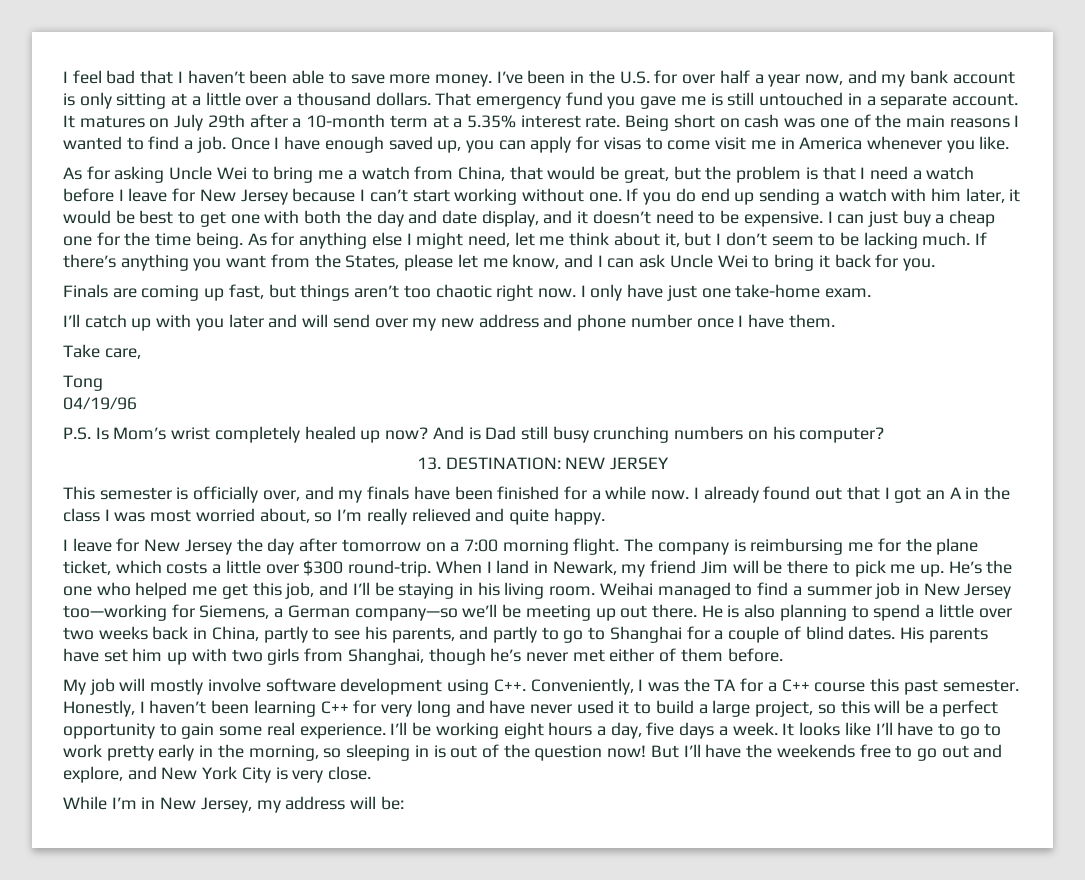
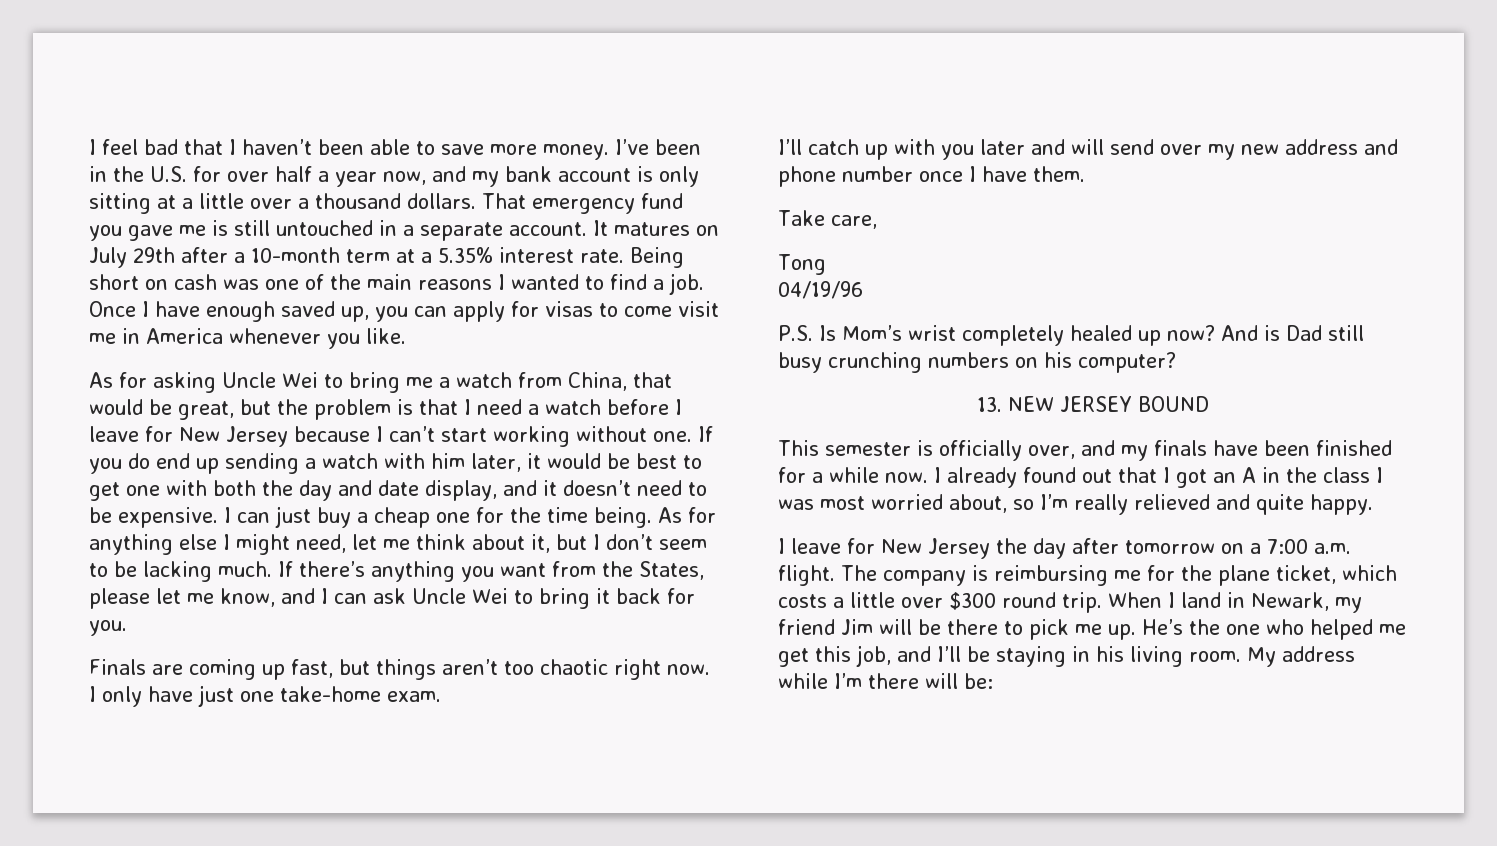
[445,457,561,470] DESTINATION: -> (1002, 404) none
(670, 463) none -> [1138,396,1209,412] BOUND
[502,539,569,555] morning -> [1314,543,1351,554] a.m.
[348,560,432,577] round-trip. -> [1002,592,1102,613] round trip.
[599,582,1012,599] [63,604,1012,621] [63,626,988,643] [63,648,783,665] [63,678,1019,695] [63,700,999,717] [63,722,1002,739] [63,744,1003,761] [63,766,372,783] [63,796,346,813] Weihai managed to find a summer job in New Jersey too—working for Siemens, a German company—so we’ll be meeting up out there. He is also planning to spend a little over two weeks back in China, partly to see his parents, and partly to go to Shanghai for a couple of blind dates. His parents have set him up with two girls from Shanghai, though he’s never met either of them before. // My job will mostly involve software development using C++. Conveniently, I was the TA for a C++ course this past semester. Honestly, I haven’t been learning C++ for very long and have never used it to build a large project, so this will be a perfect opportunity to gain some real experience. I’ll be working eight hours a day, five days a week. It looks like I’ll have to go to work pretty early in the morning, so sleeping in is out of the question now! But I’ll have the weekends free to go out and explore, and New York City is very close. // While I’m in New Jersey, my address -> [1247,646,1355,667] [778,673,919,689] My address while I’m there

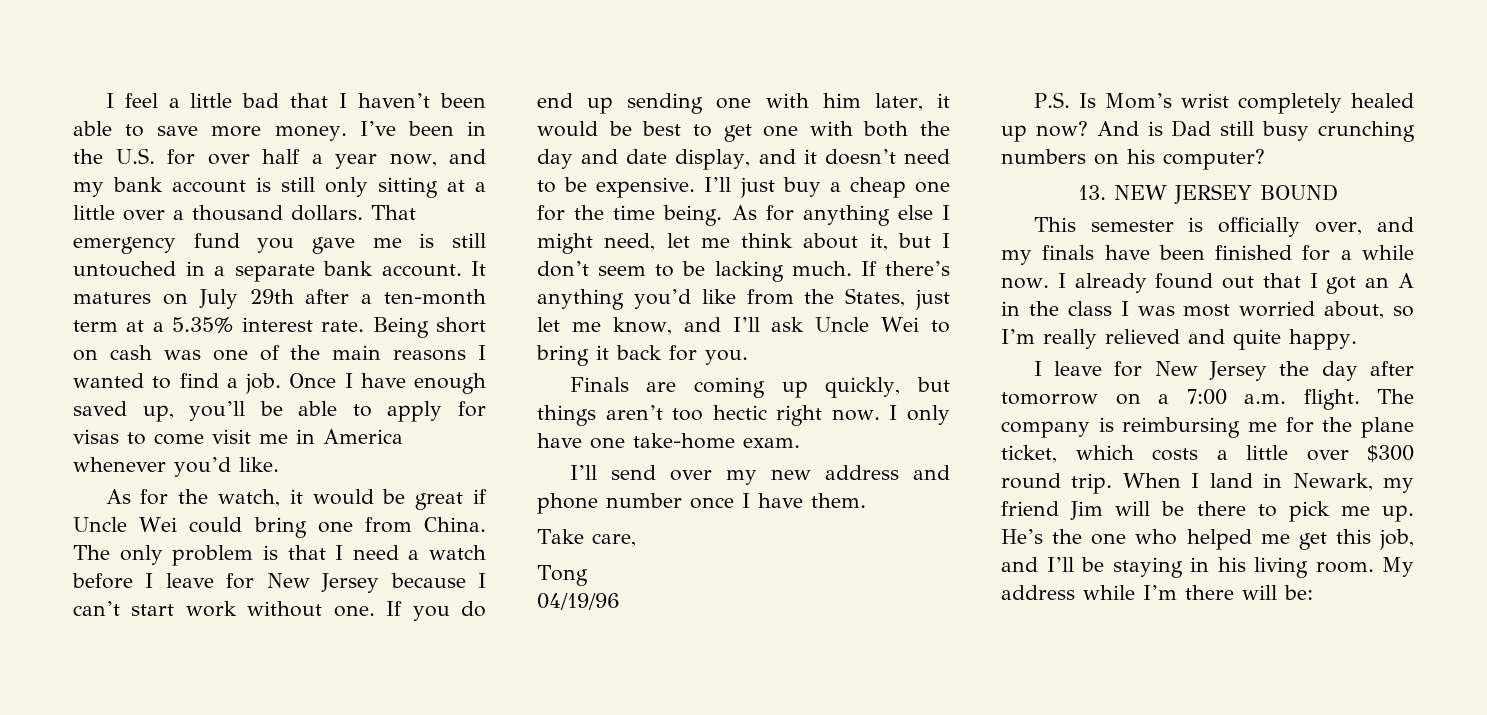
(138, 147) none -> [168,93,233,108] a little
(653, 174) none -> [281,177,315,192] still
(503, 231) none -> [323,261,373,276] bank
[251,247,340,263] 10-month -> [384,289,486,305] ten-month
[375,306,447,322] you can -> [189,401,372,421] you’ll be able to
[327,333,360,349] you -> [174,457,231,477] you’d
[153,372,672,393] [89,399,308,420] asking Uncle Wei to bring me a watch from China, that would be great, but the -> [178,489,488,510] [73,517,486,538] [73,545,163,565] the watch, it would be great if Uncle Wei could bring one from China. The only
[493,426,570,447] working -> [185,601,237,617] work
[305,453,378,469] a watch -> [716,97,752,109] one
[224,507,270,523] I can -> [704,177,732,192] I’ll
[461,563,546,582] you want -> [633,289,736,309] you’d like
[89,588,150,609] please -> [915,289,950,310] just
[321,588,367,604] I can -> [732,317,760,332] I’ll
[291,659,333,678] fast, -> [825,377,901,398] quickly,
[540,659,608,675] chaotic -> [712,405,767,420] hectic
[198,685,234,707] just -> (582, 440) none
[808,139,1104,160] catch up with you later and will -> (597, 472) none

